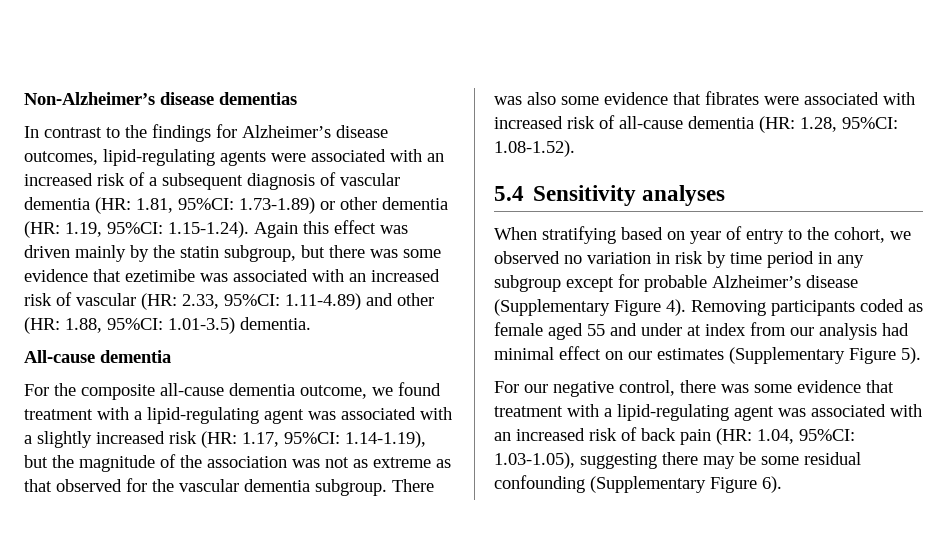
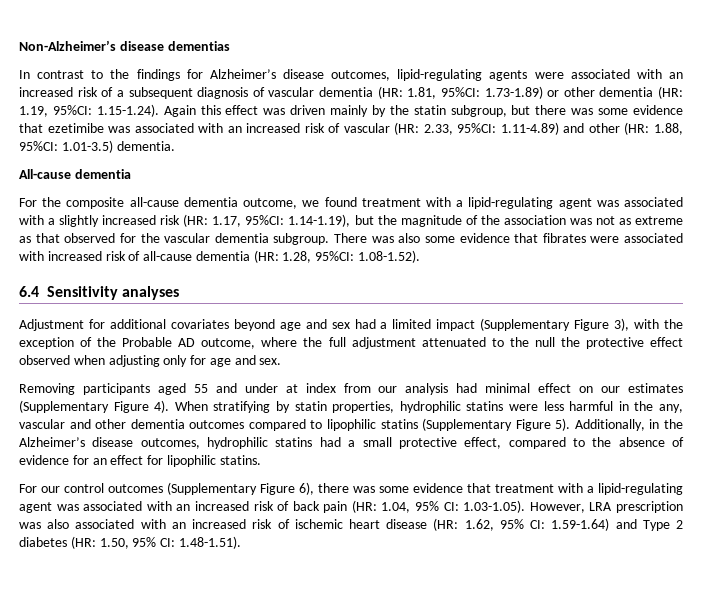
[494,186,524,201] 5.4 -> [19,286,39,297] 6.4
[494,226,911,244] [494,251,864,268] [494,274,858,292] [494,299,923,316] [494,322,543,336] When stratifying based on year of entry to the cohort, we observed no variation in risk by time period in any subgroup except for probable Alzheimer’s disease (Supplementary Figure 4). Removing participants coded as female -> [19,318,683,331] [19,337,683,349] [19,355,282,367] [19,383,150,395] Adjustment for additional covariates beyond age and sex had a limited impact (Supplementary Figure 3), with the exception of the Probable AD outcome, where the full adjustment attenuated to the null the protective effect observed when adjusting only for age and sex. // Removing participants
[901,347,921,364] [494,380,675,397] 5). // For our negative control, -> [154,400,684,413] [19,418,683,431] [19,437,684,449] [19,455,261,467] [19,482,314,495] 4). When stratifying by statin properties, hydrophilic statins were less harmful in the any, vascular and other dementia outcomes compared to lipophilic statins (Supplementary Figure 5). Additionally, in the Alzheimer’s disease outcomes, hydrophilic statins had a small protective effect, compared to the absence of evidence for an effect for lipophilic statins. // For our control outcomes (Supplementary Figure 6),
[799,429,855,441] [494,452,861,469] [494,475,782,493] 95%CI: 1.03-1.05), suggesting there may be some residual confounding (Supplementary Figure 6). -> [415,500,683,513] [19,518,683,531] [19,536,241,549] 95% CI: 1.03-1.05). However, LRA prescription was also associated with an increased risk of ischemic heart disease (HR: 1.62, 95% CI: 1.59-1.64) and Type 2 diabetes (HR: 1.50, 95% CI: 1.48-1.51).

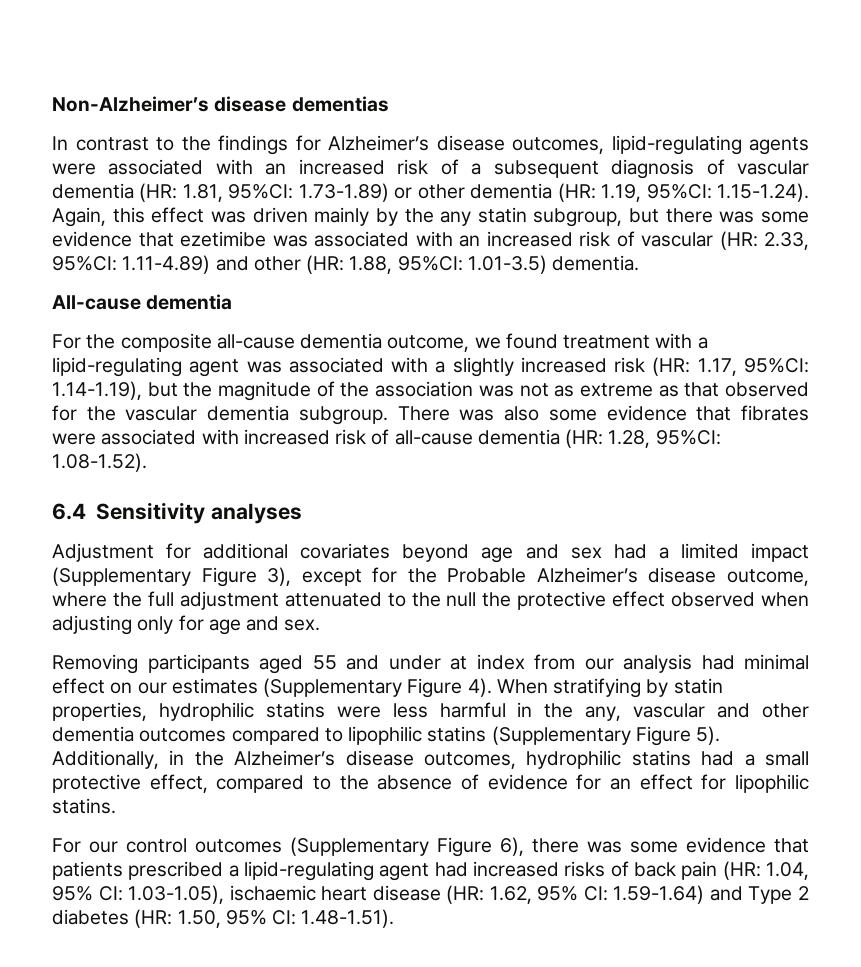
[163,105,196,117] Again -> [52,207,106,227] Again,
(409, 110) none -> [440,211,472,226] any
[634,319,683,329] [19,337,196,349] with the exception of the Probable AD -> [301,567,717,586] except for the Probable Alzheimer’s disease
[495,483,683,495] [19,501,274,513] treatment with a lipid-regulating agent was associated with an increased risk -> [52,861,606,881] patients prescribed a lipid-regulating agent had increased risks
[463,500,683,513] [19,519,343,529] 1.03-1.05). However, LRA prescription was also associated with an increased risk of ischemic -> [128,885,316,904] 1.03-1.05), ischaemic

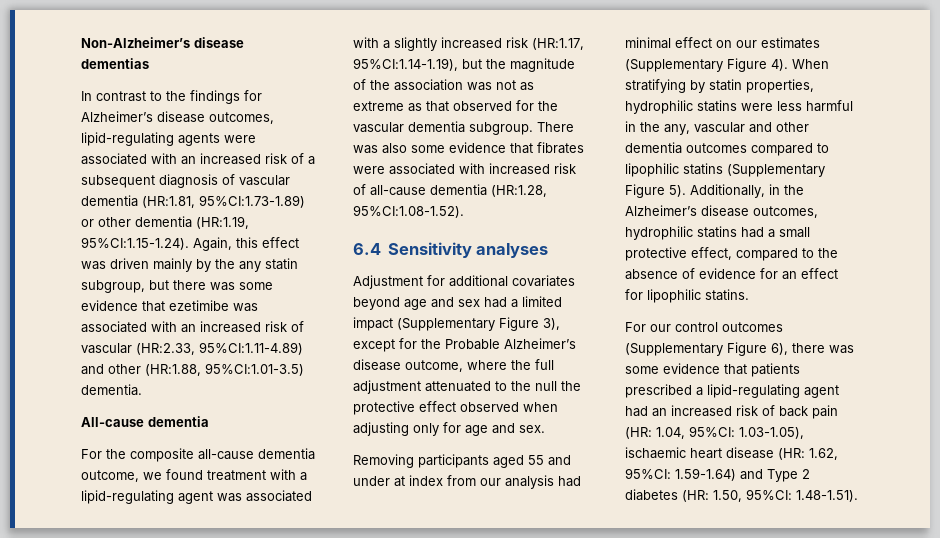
[139,183,810,202] (HR: 1.81, 95%CI: 1.73-1.89) or other dementia (HR: 1.19, 95%CI: 1.15-1.24). -> [142,195,305,208] [81,216,249,229] [81,237,189,250] (HR:1.81, 95%CI:1.73-1.89) or other dementia (HR:1.19, 95%CI:1.15-1.24).
[719,231,809,250] [52,255,547,274] (HR: 2.33, 95%CI: 1.11-4.89) and other (HR: 1.88, 95%CI: 1.01-3.5) -> [136,342,303,355] [81,363,304,376] (HR:2.33, 95%CI:1.11-4.89) and other (HR:1.88, 95%CI:1.01-3.5)
[652,357,809,376] [52,381,142,400] (HR: 1.17, 95%CI: 1.14-1.19), -> [532,38,584,50] [353,58,458,71] (HR:1.17, 95%CI:1.14-1.19),
[565,429,721,448] [52,453,147,472] (HR: 1.28, 95%CI: 1.08-1.52). -> [491,185,547,197] [353,205,464,218] (HR:1.28, 95%CI:1.08-1.52).
[472,861,606,877] increased risks -> [652,405,758,417] an increased risk
[52,886,123,901] 95% CI: -> [689,426,735,437] 95%CI:
[537,886,608,901] 95% CI: -> [625,468,671,479] 95%CI:
[225,910,297,925] 95% CI: -> [746,489,792,500] 95%CI:

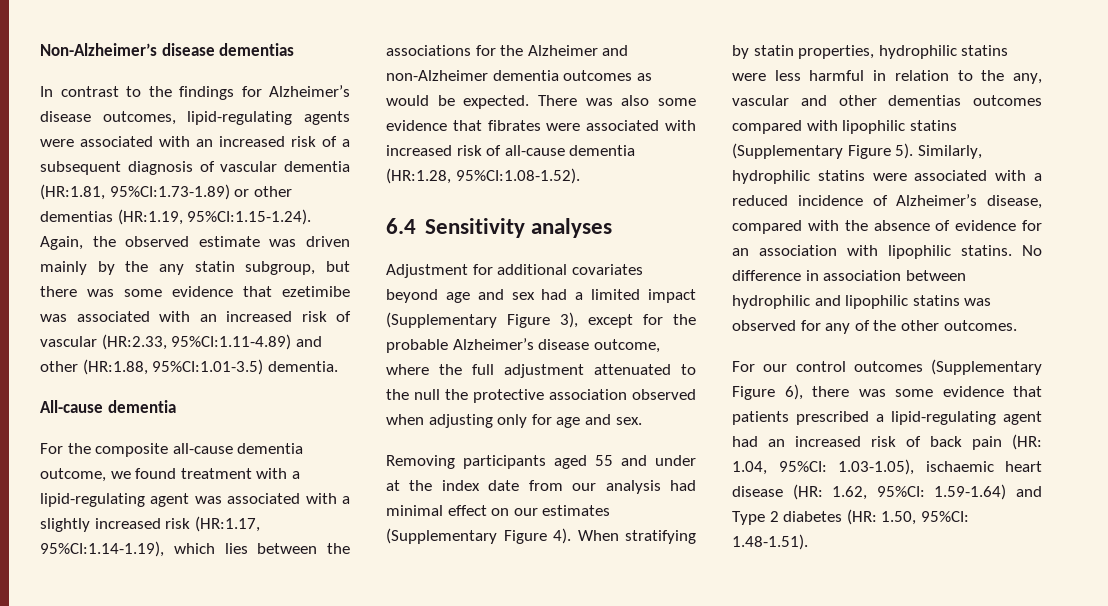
[135,216,192,228] dementia -> [40,211,113,222] dementias
[236,237,299,248] this effect -> [92,236,260,247] the observed estimate
[462,58,575,72] [353,79,534,91] [353,100,558,112] [353,121,533,135] but the magnitude of the association was not as extreme as that observed for the vascular dementia subgroup. -> [173,543,350,554] [386,45,629,56] [386,70,652,81] [386,95,530,109] which lies between the associations for the Alzheimer and non-Alzheimer dementia outcomes as would be expected.
[445,339,500,350] Probable -> [386,339,448,353] probable
[419,401,456,412] effect -> [549,389,627,400] association
[409,475,443,486] index -> [409,480,520,491] the index date
(636, 126) none -> [894,70,973,81] relation to
[625,142,682,154] dementia -> [888,95,962,106] dementias
[817,143,829,153] to -> [806,120,838,131] with
[690,184,804,198] [625,205,818,218] [625,226,810,240] [625,247,814,261] Additionally, in the Alzheimer’s disease outcomes, hydrophilic statins had a small protective effect, compared to -> [917,145,982,159] [732,170,1042,184] [732,194,1042,209] [732,220,839,234] Similarly, hydrophilic statins were associated with a reduced incidence of Alzheimer’s disease, compared with
[801,268,838,279] [625,289,643,300] effect for -> [759,245,878,256] association with
(749, 295) none -> [1022,245,1042,256] [732,270,966,281] [732,295,992,309] [732,320,1017,334] No difference in association between hydrophilic and lipophilic statins was observed for any of the other outcomes.

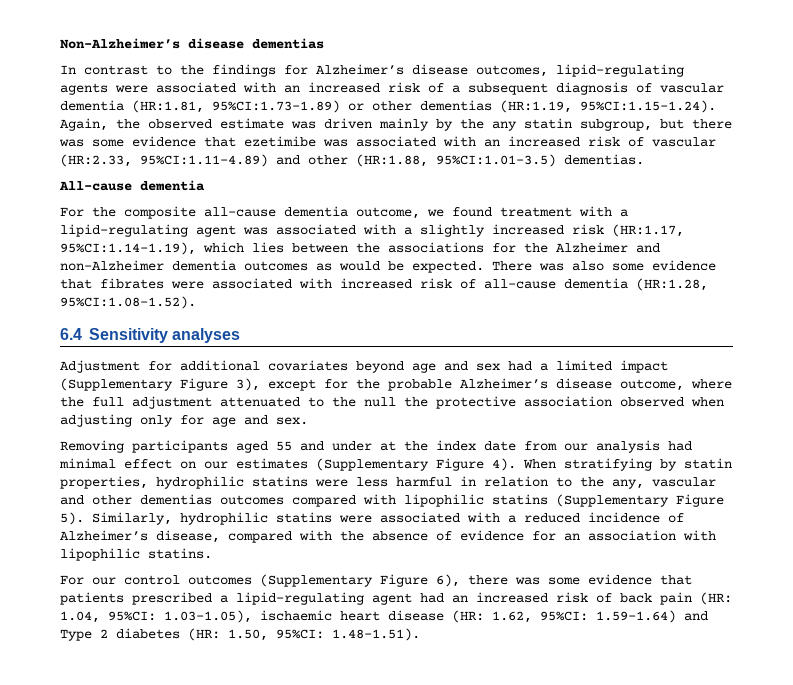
[267,361,338,372] dementia. -> [564,154,644,165] dementias.
[1022,245,1042,256] [732,270,966,281] [732,295,992,309] [732,320,1017,334] No difference in association between hydrophilic and lipophilic statins was observed for any of the other outcomes. -> (212, 553) none

